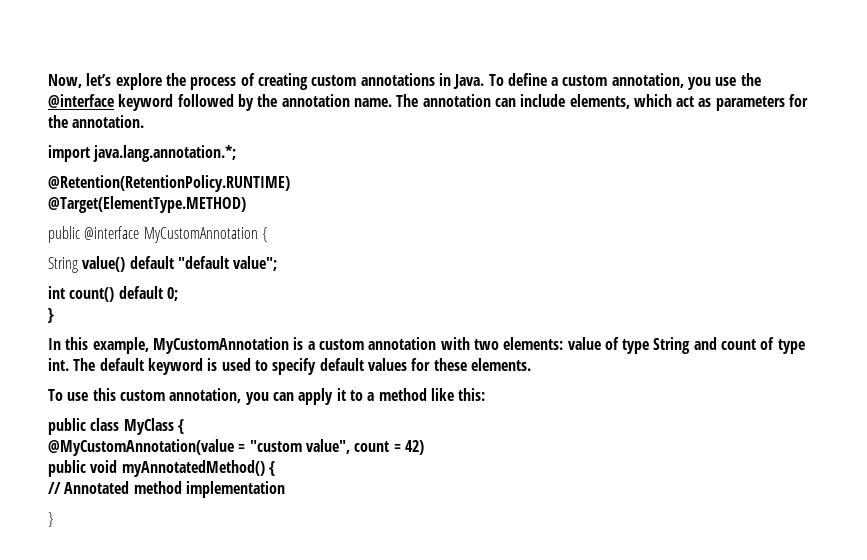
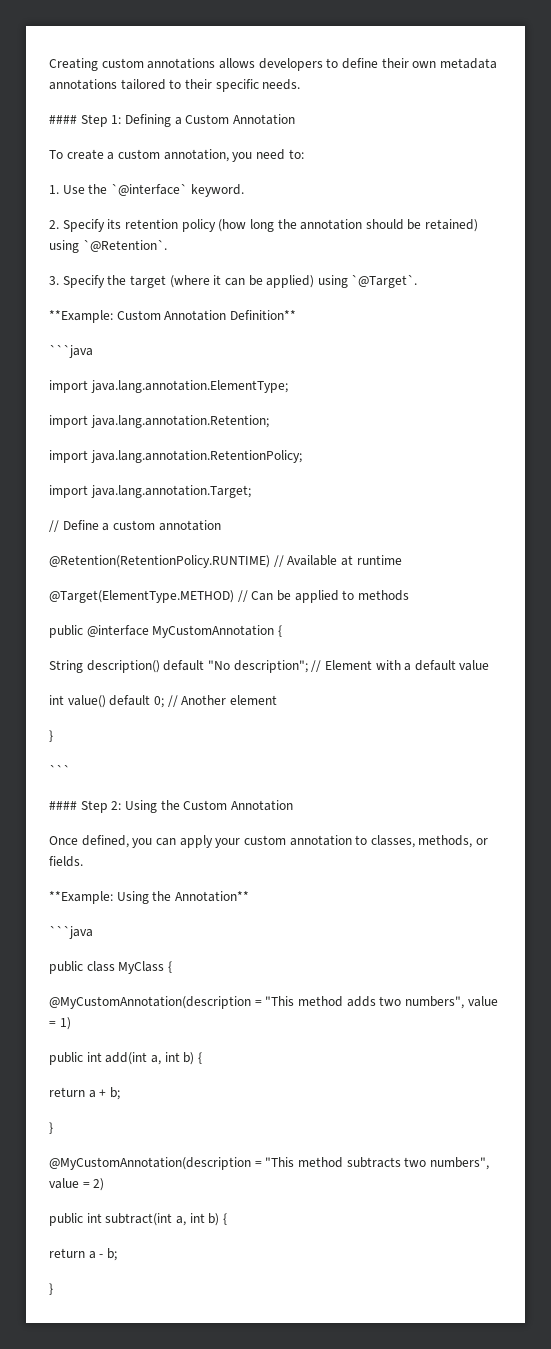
[48,73,761,90] [48,94,809,111] [48,115,145,128] [48,145,237,162] [48,175,290,192] [48,196,246,213] Now, let’s explore the process of creating custom annotations in Java. To define a custom annotation, you use the @interface keyword followed by the annotation name. The annotation can include elements, which act as parameters for the annotation. // import java.lang.annotation.*; // @Retention(RetentionPolicy.RUNTIME) // @Target(ElementType.METHOD) -> [49,58,497,71] [49,79,301,92] [49,114,295,127] [49,149,304,162] [49,184,244,197] [49,219,479,232] [49,240,167,253] [49,275,418,288] [49,310,296,323] [49,345,93,358] [49,380,288,393] [49,415,269,428] [49,450,302,463] [49,485,251,498] [49,520,221,532] [49,555,402,568] [49,590,409,603] Creating custom annotations allows developers to define their own metadata annotations tailored to their specific needs. // #### Step 1: Defining a Custom Annotation // To create a custom annotation, you need to: // 1. Use the `@interface` keyword. // 2. Specify its retention policy (how long the annotation should be retained) using `@Retention`. // 3. Specify the target (where it can be applied) using `@Target`. // **Example: Custom Annotation Definition** // ```java // import java.lang.annotation.ElementType; // import java.lang.annotation.Retention; // import java.lang.annotation.RetentionPolicy; // import java.lang.annotation.Target; // // Define a custom annotation // @Retention(RetentionPolicy.RUNTIME) // Available at runtime // @Target(ElementType.METHOD) // Can be applied to methods
[82,256,278,272] [48,286,178,302] [48,308,54,323] [48,337,805,354] [48,358,531,375] [48,388,486,405] [48,418,184,435] [48,439,424,456] [48,460,275,477] [48,481,285,498] value() default "default value"; // int count() default 0; // } // In this example, MyCustomAnnotation is a custom annotation with two elements: value of type String and count of type int. The default keyword is used to specify default values for these elements. // To use this custom annotation, you can apply it to a method like this: // public class MyClass { // @MyCustomAnnotation(value = "custom value", count = 42) // public void myAnnotatedMethod() { // // Annotated method implementation -> [86,660,490,673] [49,695,277,708] [49,730,53,742] [49,765,70,775] [49,800,293,813] [49,835,489,848] [49,856,83,867] [49,891,249,904] [49,926,93,939] [49,961,172,974] [49,996,498,1009] [49,1017,71,1030] [49,1052,202,1065] [49,1087,120,1100] [49,1122,53,1134] [49,1157,489,1170] [49,1178,105,1191] [49,1213,227,1226] [49,1248,117,1261] description() default "No description"; // Element with a default value // int value() default 0; // Another element // } // ``` // #### Step 2: Using the Custom Annotation // Once defined, you can apply your custom annotation to classes, methods, or fields. // **Example: Using the Annotation** // ```java // public class MyClass { // @MyCustomAnnotation(description = "This method adds two numbers", value = 1) // public int add(int a, int b) { // return a + b; // } // @MyCustomAnnotation(description = "This method subtracts two numbers", value = 2) // public int subtract(int a, int b) { // return a - b;

